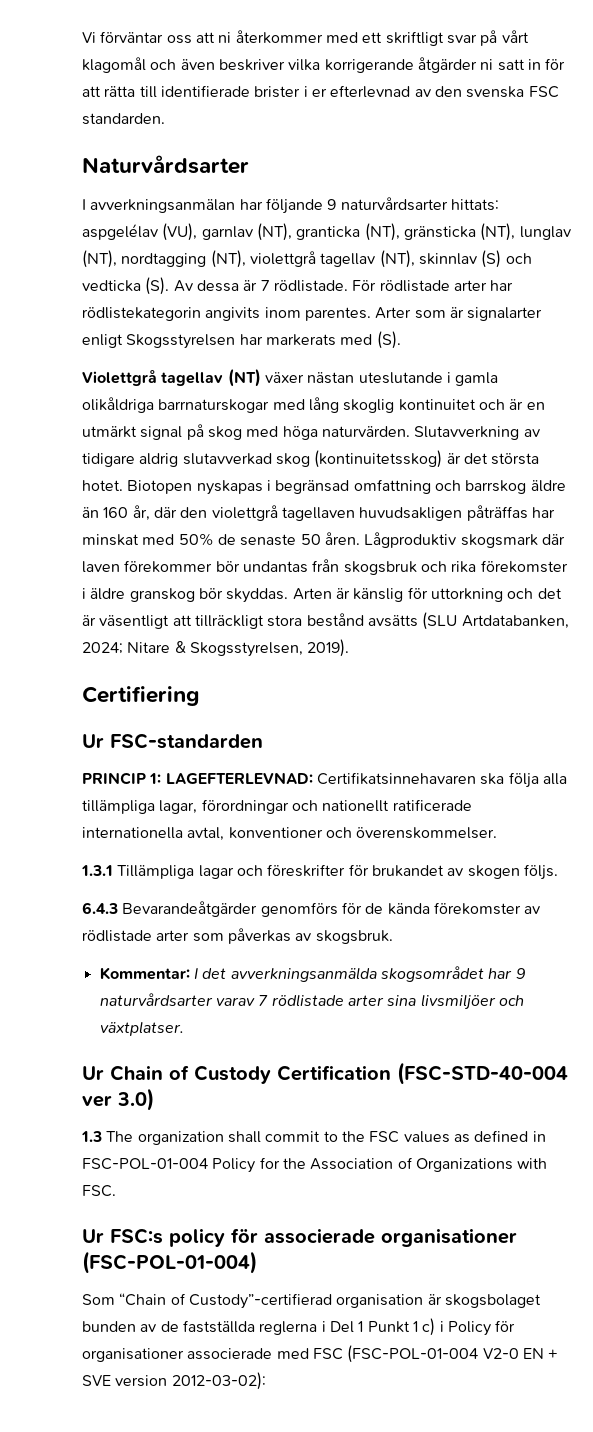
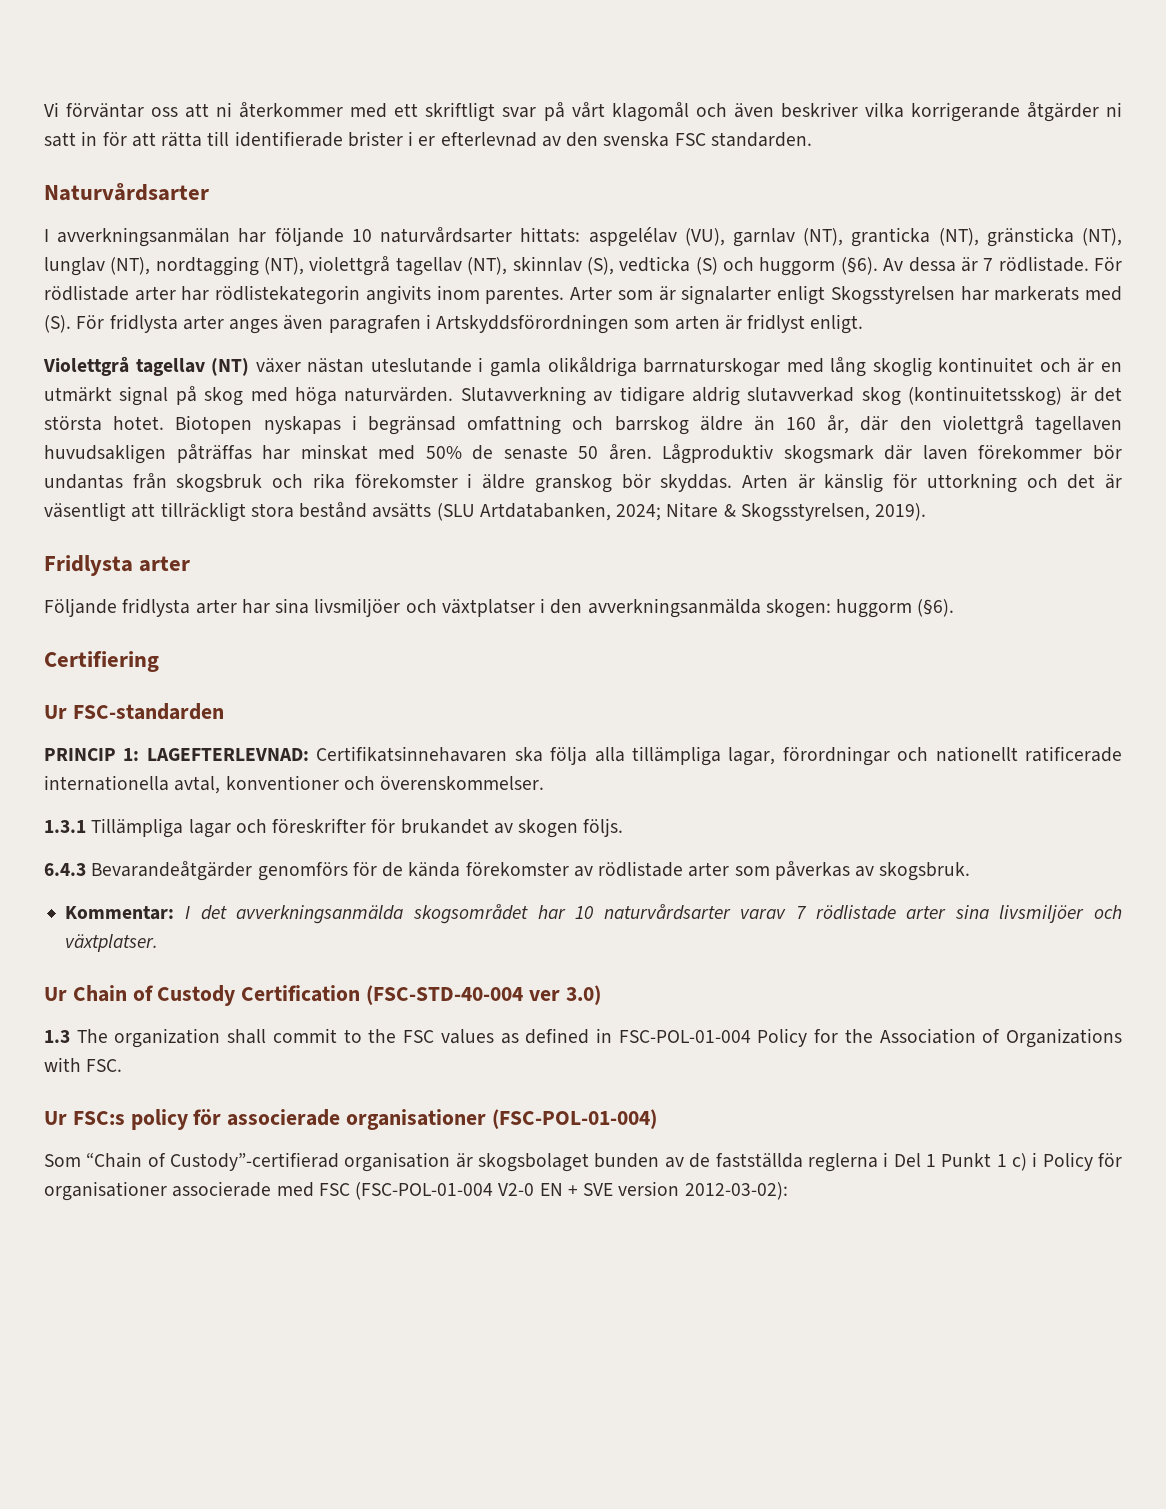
[327,199,337,210] 9 -> [351,229,372,242] 10
[481,250,532,268] [82,277,170,295] (S) och vedticka (S). -> [586,256,878,276] (S), vedticka (S) och huggorm (§6).
(401, 340) none -> [76,314,864,334] För fridlysta arter anges även paragrafen i Artskyddsförordningen som arten är fridlyst enligt.
(350, 648) none -> [44,555,191,576] [44,598,955,618] // Fridlysta arter // Följande fridlysta arter har sina livsmiljöer och växtplatser i den avverkningsanmälda skogen: huggorm (§6).
[515,968,526,979] 9 -> [575,906,594,919] 10

